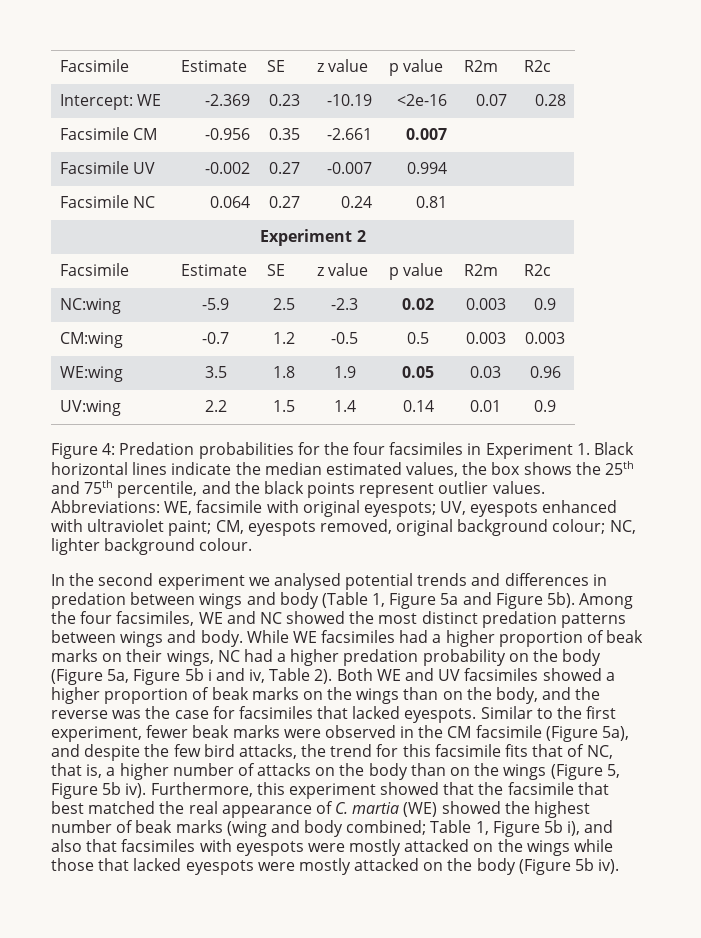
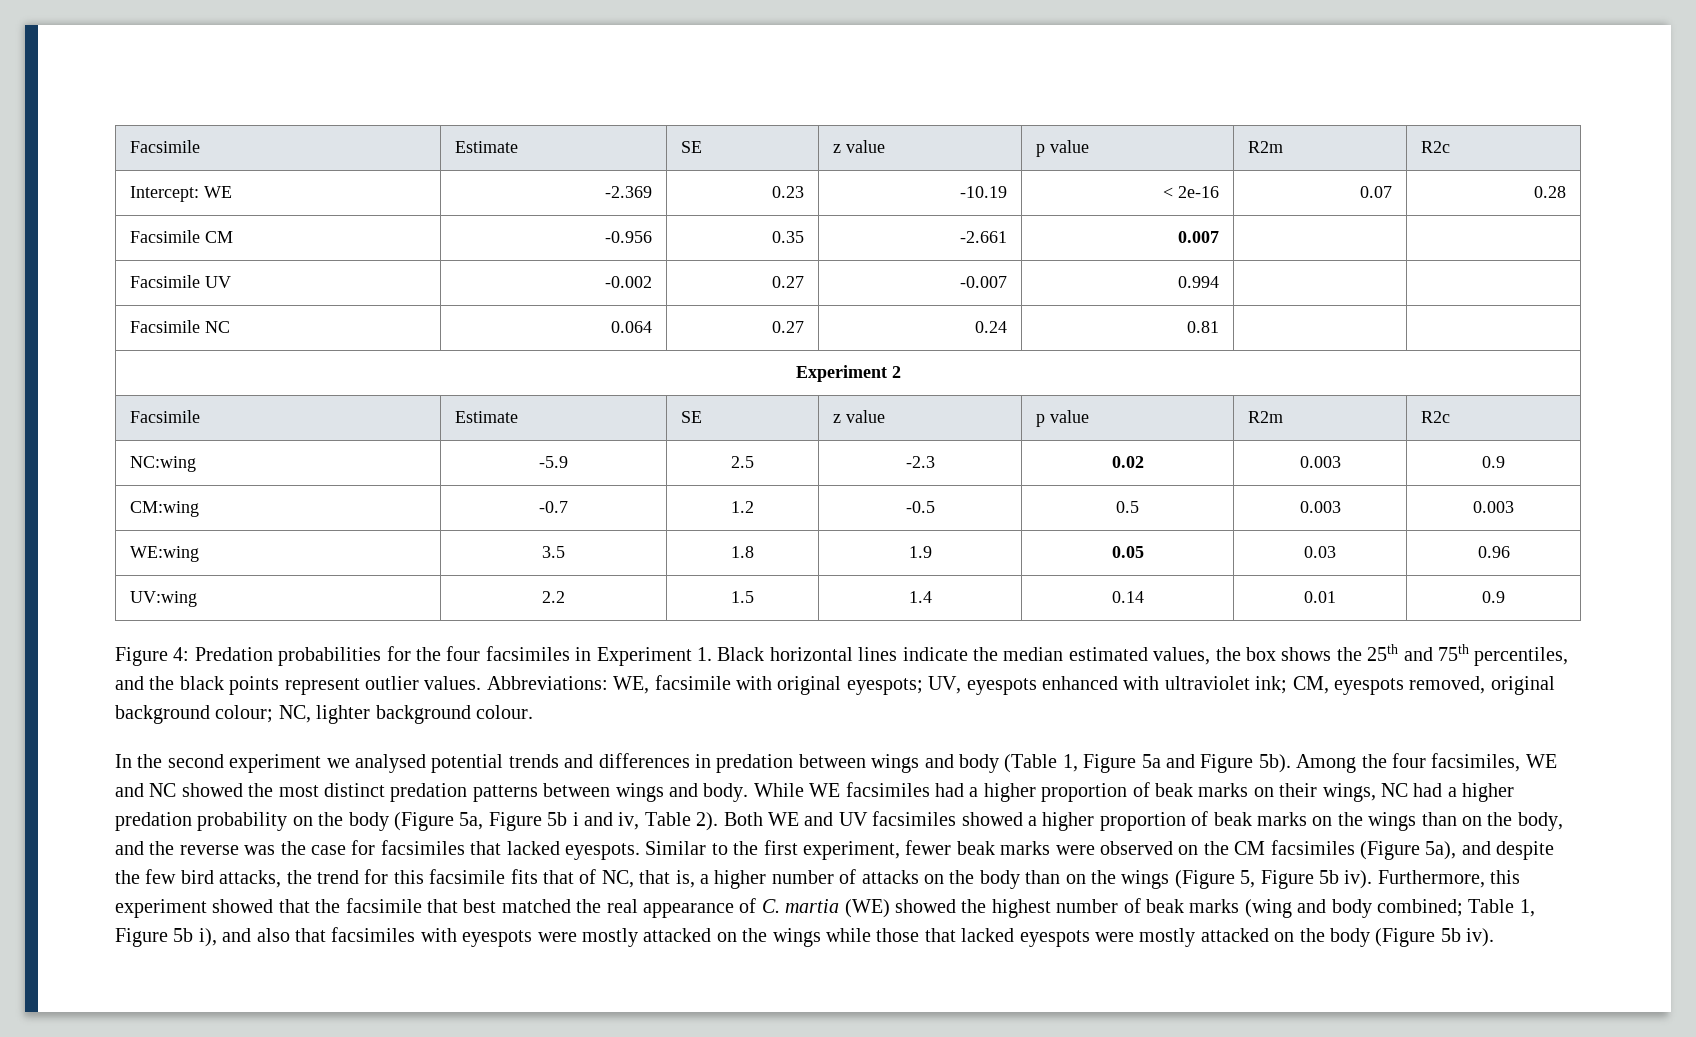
[396,94,447,106] <2e-16 -> [1163,186,1220,198] < 2e-16
[117,481,198,498] percentile, -> [1474,647,1569,666] percentiles,
[168,520,212,536] paint; -> [1255,676,1288,694] ink;
[400,726,415,738] in -> [1178,845,1199,855] on
[475,725,542,738] facsimile -> [1270,840,1355,855] facsimiles

